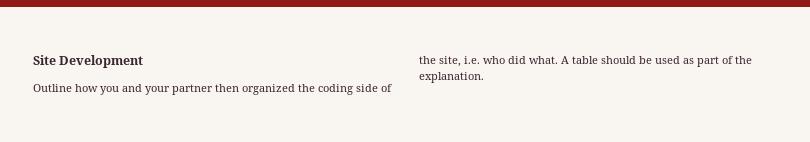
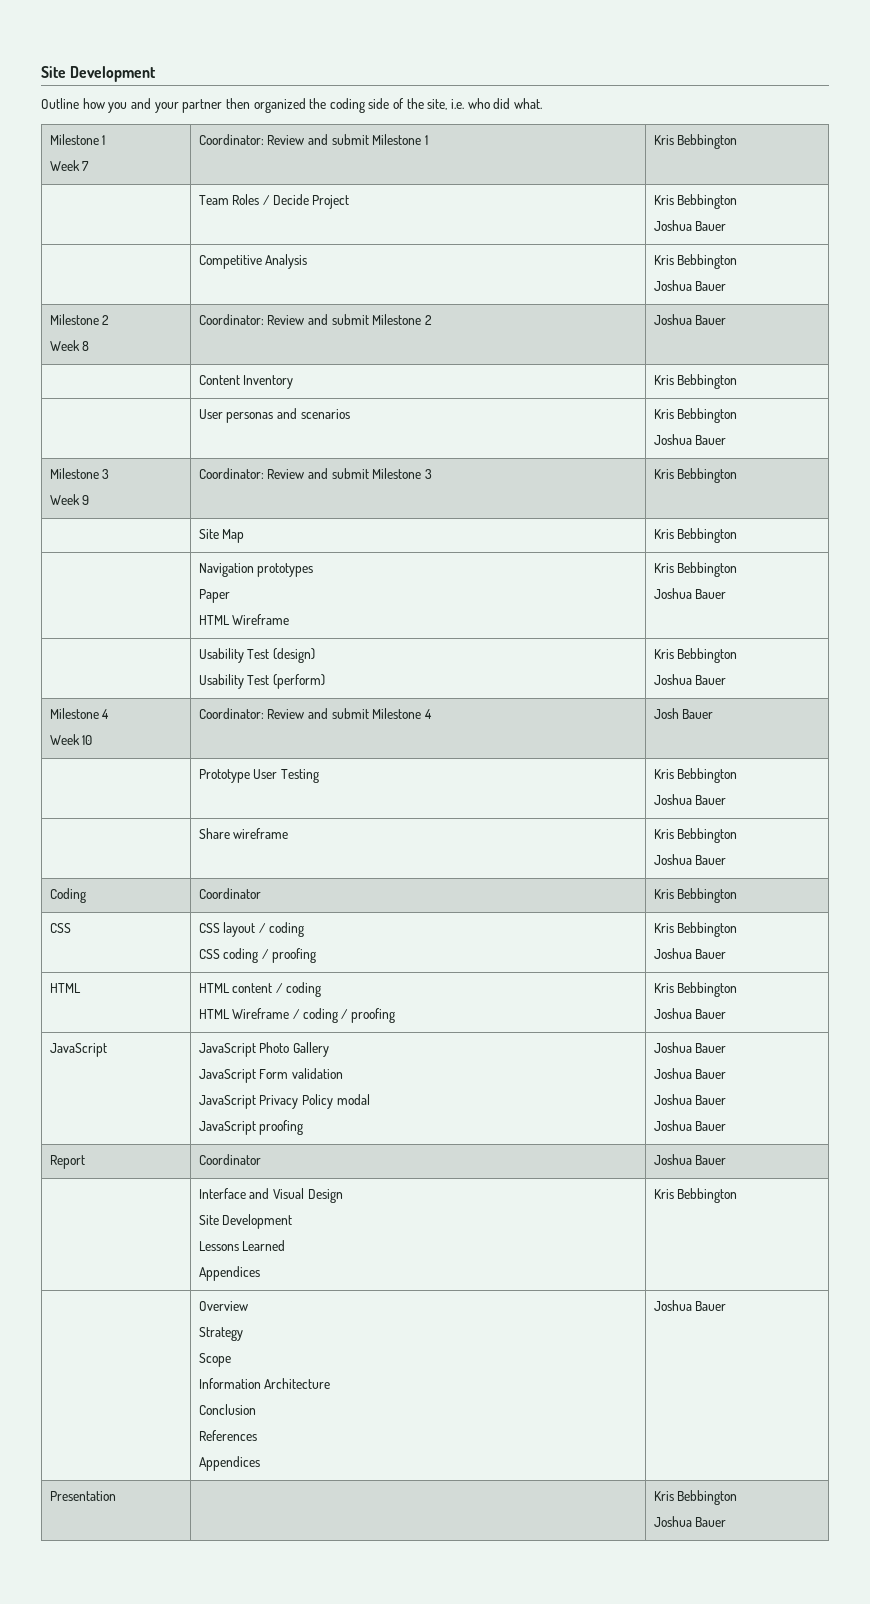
[561,56,752,67] [419,72,484,83] A table should be used as part of the explanation. -> [49,134,106,145] [49,160,90,171] [198,134,428,145] [653,134,738,149] [198,194,350,209] [653,194,738,209] [653,220,727,231] [198,254,308,269] [653,254,738,269] [653,280,727,291] [49,314,110,325] [49,340,90,351] [198,314,432,325] [653,314,727,325] [198,375,294,389] [653,374,738,389] [198,408,350,423] [653,408,738,423] [653,434,727,445] [49,468,110,479] [49,494,90,505] [198,468,432,479] [653,468,738,483] [198,529,245,543] [653,528,738,543] [198,563,314,577] [198,589,230,603] [198,614,290,625] [653,562,738,577] [653,588,727,599] [198,648,315,663] [198,674,325,689] [653,648,738,663] [653,674,727,685] [49,708,110,719] [49,734,93,745] [198,708,432,719] [653,708,714,719] [198,769,319,783] [653,768,738,783] [653,794,727,805] [198,828,289,839] [653,828,738,843] [653,854,727,865] [49,888,86,903] [198,888,261,899] [653,888,738,903] [49,923,71,933] [198,922,304,937] [198,948,316,963] [653,922,738,937] [653,948,727,959] [49,983,81,993] [198,982,321,997] [198,1008,395,1023] [653,982,738,997] [653,1008,727,1019] [49,1043,107,1057] [198,1042,329,1057] [198,1068,343,1083] [198,1094,370,1109] [198,1120,304,1135] [653,1042,727,1053] [653,1068,727,1079] [653,1094,727,1105] [653,1120,727,1131] [49,1155,85,1169] [198,1154,261,1165] [653,1154,727,1165] [198,1188,343,1203] [198,1214,293,1229] [198,1240,286,1251] [198,1266,260,1281] [653,1188,738,1203] [198,1301,248,1311] [198,1327,243,1341] [198,1353,231,1367] [198,1378,331,1389] [198,1404,256,1415] [198,1430,257,1441] [198,1456,260,1471] [653,1300,727,1311] [49,1491,116,1501] [653,1490,738,1505] [653,1516,727,1527] // Milestone 1 // Week 7 | Coordinator: Review and submit Milestone 1 | Kris Bebbington // | Team Roles / Decide Project | Kris Bebbington // Joshua Bauer // | Competitive Analysis | Kris Bebbington // Joshua Bauer // Milestone 2 // Week 8 | Coordinator: Review and submit Milestone 2 | Joshua Bauer // | Content Inventory | Kris Bebbington // | User personas and scenarios | Kris Bebbington // Joshua Bauer // Milestone 3 // Week 9 | Coordinator: Review and submit Milestone 3 | Kris Bebbington // | Site Map | Kris Bebbington // | Navigation prototypes // Paper // HTML Wireframe | Kris Bebbington // Joshua Bauer // | Usability Test (design) // Usability Test (perform) | Kris Bebbington // Joshua Bauer // Milestone 4 // Week 10 | Coordinator: Review and submit Milestone 4 | Josh Bauer // | Prototype User Testing | Kris Bebbington // Joshua Bauer // | Share wireframe | Kris Bebbington // Joshua Bauer // Coding | Coordinator | Kris Bebbington // CSS | CSS layout / coding // CSS coding / proofing | Kris Bebbington // Joshua Bauer // HTML | HTML content / coding // HTML Wireframe / coding / proofing | Kris Bebbington // Joshua Bauer // JavaScript | JavaScript Photo Gallery // JavaScript Form validation // JavaScript Privacy Policy modal // JavaScript proofing | Joshua Bauer // Joshua Bauer // Joshua Bauer // Joshua Bauer // Report | Coordinator | Joshua Bauer // | Interface and Visual Design // Site Development // Lessons Learned // Appendices | Kris Bebbington // | Overview // Strategy // Scope // Information Architecture // Conclusion // References // Appendices | Joshua Bauer // Presentation | | Kris Bebbington // Joshua Bauer

